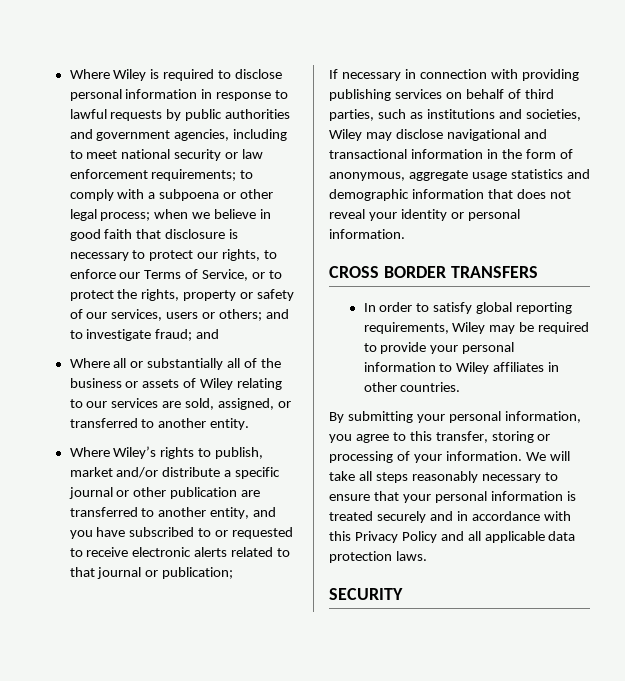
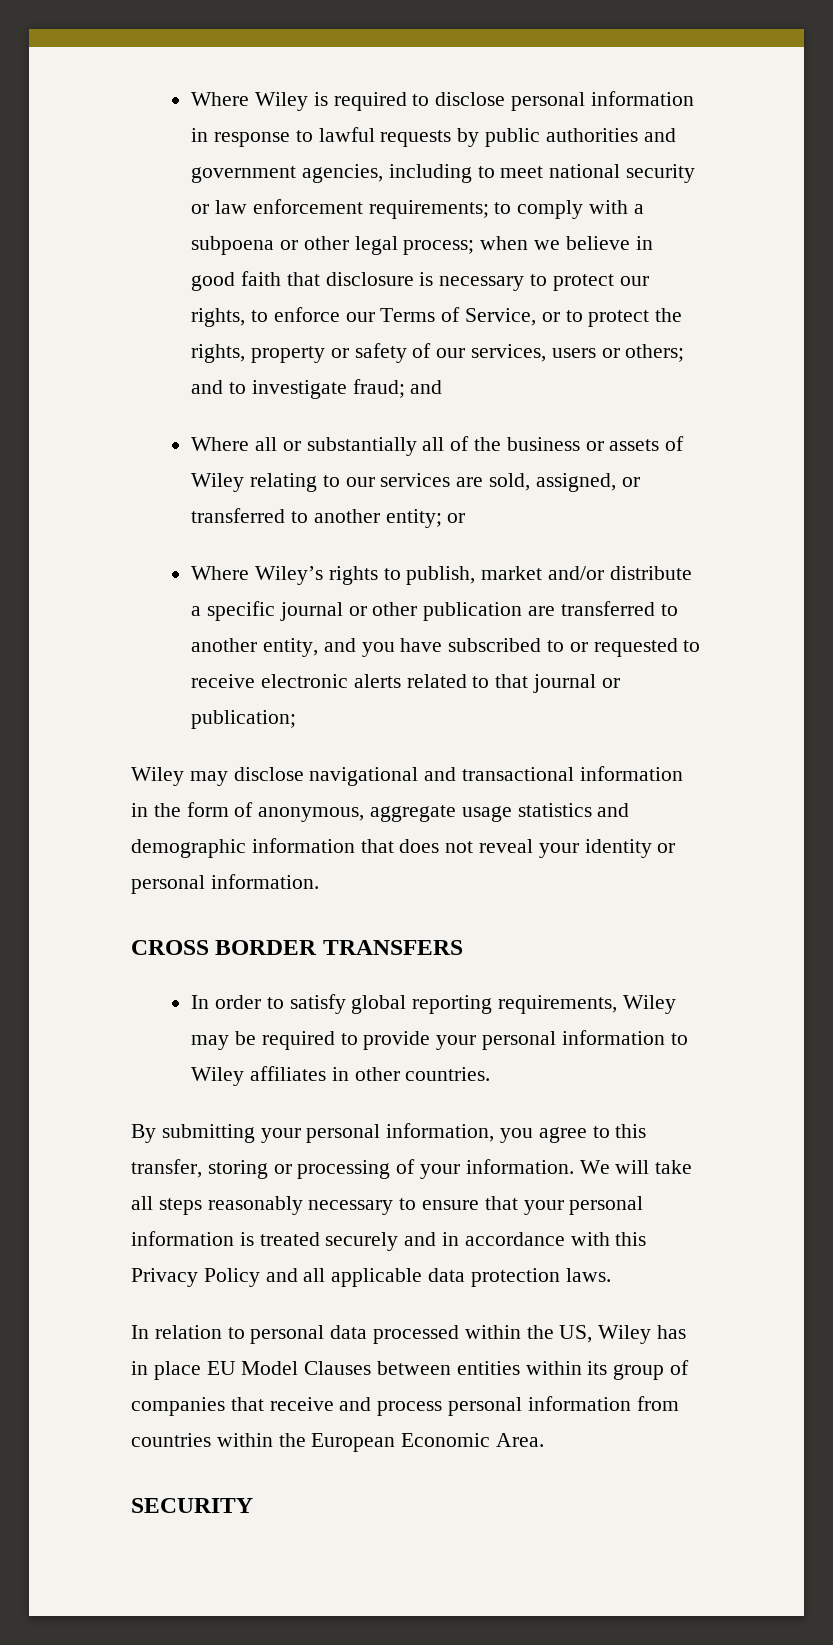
[210,418,250,430] entity. -> [385,509,466,528] entity; or
[329,69,579,81] [329,89,554,101] [329,109,581,121] If necessary in connection with providing publishing services on behalf of third parties, such as institutions and societies, -> (297, 719) none
(427, 556) none -> [131,1325,687,1344] [131,1360,690,1380] [131,1396,679,1416] [131,1433,545,1452] // In relation to personal data processed within the US, Wiley has in place EU Model Clauses between entities within its group of companies that receive and process personal information from countries within the European Economic Area.

